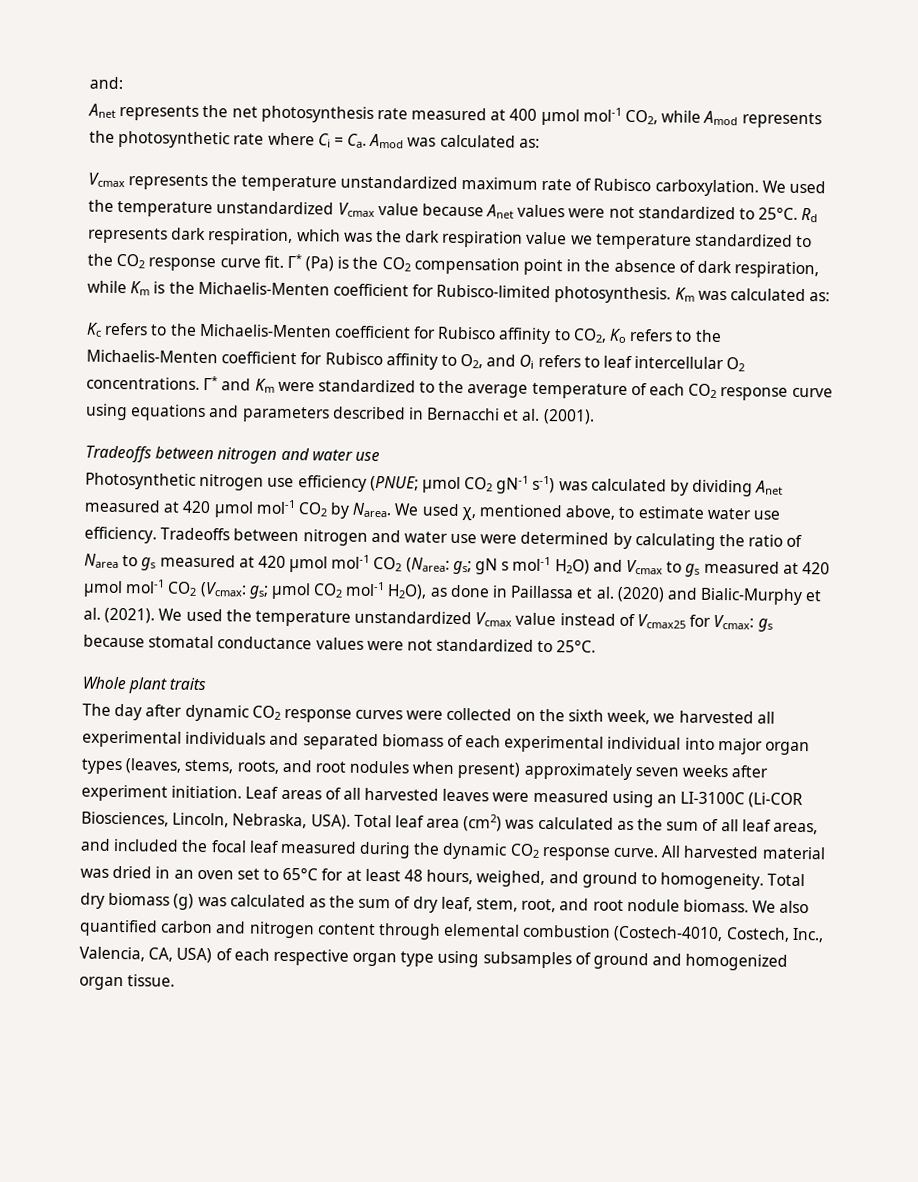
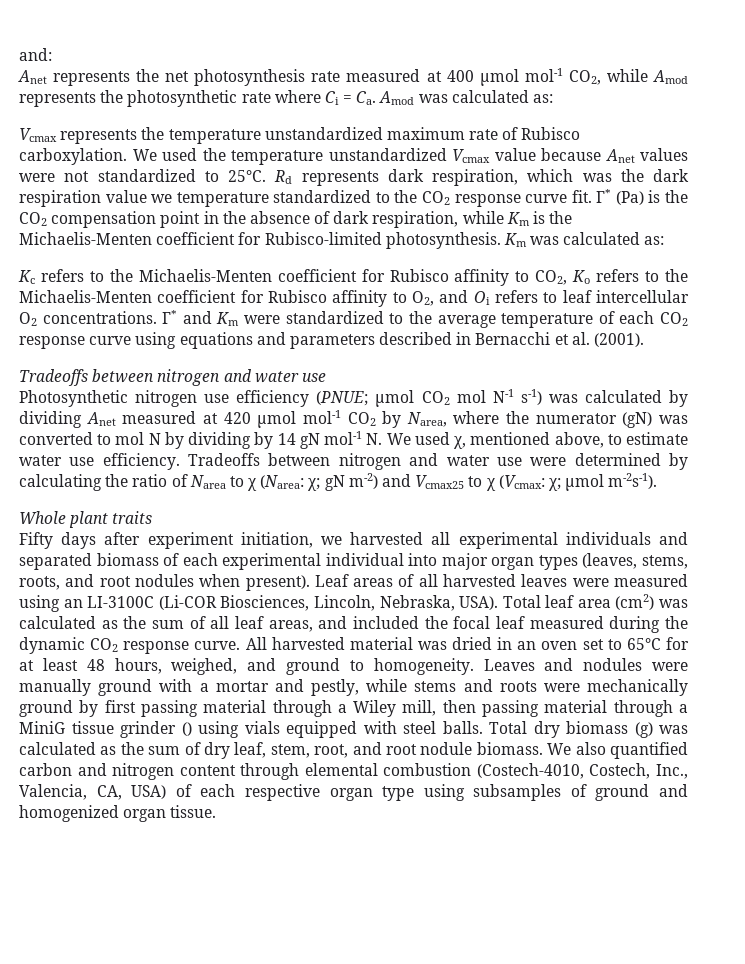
[496,475,530,494] gN-1 -> [456,389,514,403] mol N-1
[352,502,393,518] Narea. -> [406,411,688,428] [19,431,383,449] Narea, where the numerator (gN) was converted to mol N by dividing by 14 gN mol-1 N.
[141,554,830,577] [83,579,823,606] [83,607,773,632] [83,634,597,653] [82,676,207,694] [82,703,651,725] gs measured at 420 μmol mol-1 CO2 (Narea: gs; gN s mol-1 H2O) and Vcmax to gs measured at 420 μmol mol-1 CO2 (Vcmax: gs; μmol CO2 mol-1 H2O), as done in Paillassa et al. (2020) and Bialic‐Murphy et al. (2021). We used the temperature unstandardized Vcmax value instead of Vcmax25 for Vcmax: gs because stomatal conductance values were not standardized to 25°C. // Whole plant traits // The day after dynamic CO2 response curves were collected on the sixth week, -> [247,473,658,491] [19,511,153,528] [19,532,313,549] χ (Narea: χ; gN m-2) and Vcmax25 to χ (Vcmax: χ; μmol m-2s-1). // Whole plant traits // Fifty days after experiment initiation,
[457,762,769,781] [81,784,243,802] present) approximately seven weeks after experiment initiation. -> [245,575,310,591] present).
(765, 881) none -> [483,658,689,671] [19,679,688,696] [19,700,688,717] [19,721,483,738] Leaves and nodules were manually ground with a mortar and pestly, while stems and roots were mechanically ground by first passing material through a Wiley mill, then passing material through a MiniG tissue grinder () using vials equipped with steel balls.

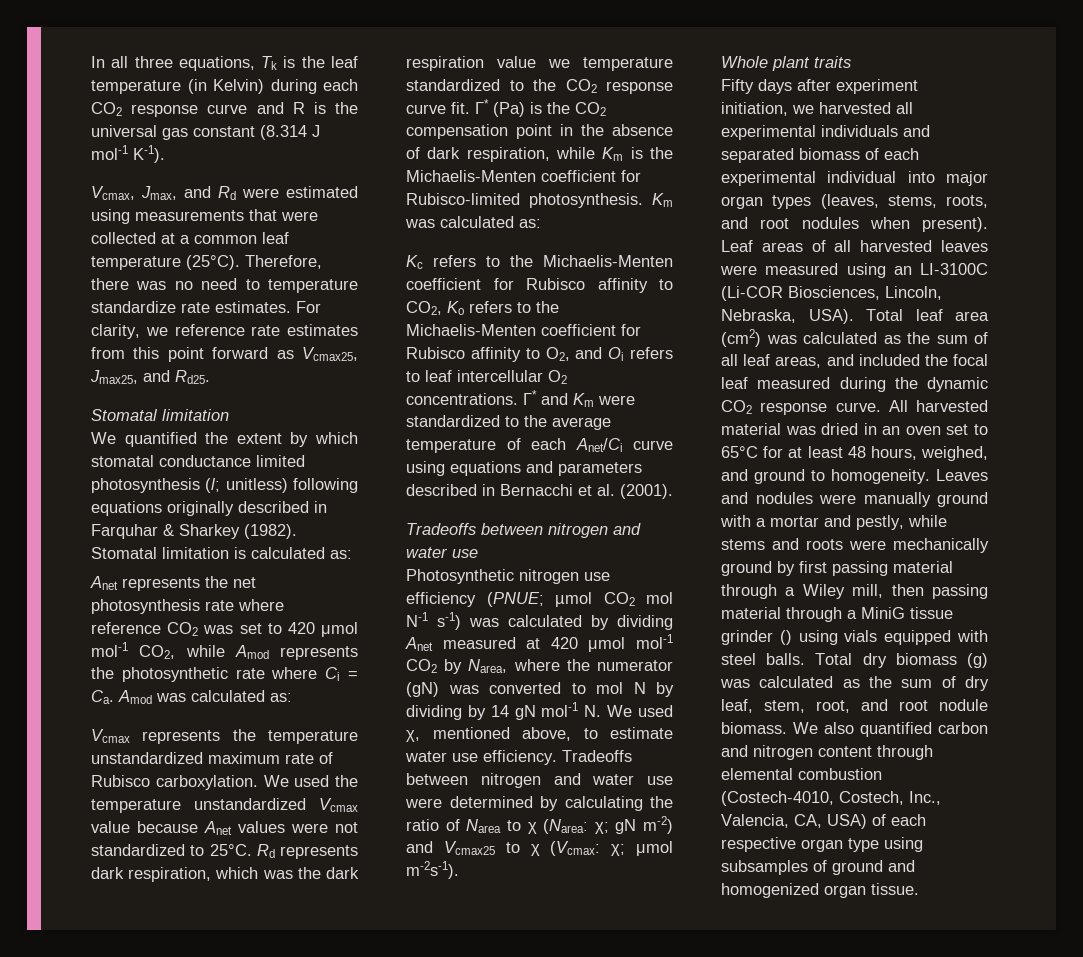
[19,48,52,61] and: -> [91,56,358,71] [91,79,358,94] [91,102,358,117] [91,125,320,140] [91,145,165,163] [91,186,358,200] [91,209,318,224] [91,232,289,244] [91,255,322,270] [91,278,358,293] [91,301,321,313] [91,324,358,339] [91,347,358,362] [90,370,210,384] [91,409,229,421] [91,432,358,447] [91,455,305,467] [91,478,358,493] [91,501,327,516] [91,524,297,539] [91,547,352,559] In all three equations, Tk is the leaf temperature (in Kelvin) during each CO2 response curve and R is the universal gas constant (8.314 J mol-1 K-1). // Vcmax, Jmax, and Rd were estimated using measurements that were collected at a common leaf temperature (25°C). Therefore, there was no need to temperature standardize rate estimates. For clarity, we reference rate estimates from this point forward as Vcmax25, Jmax25, and Rd25. // Stomatal limitation // We quantified the extent by which stomatal conductance limited photosynthesis (l; unitless) following equations originally described in Farquhar & Sharkey (1982). Stomatal limitation is calculated as:
[346,69,474,82] measured at 400 -> [238,599,284,611] [91,622,315,636] where reference CO2 was set to 420
[660,312,689,326] [19,336,85,349] CO2 response -> [575,438,623,452] Anet/Ci

